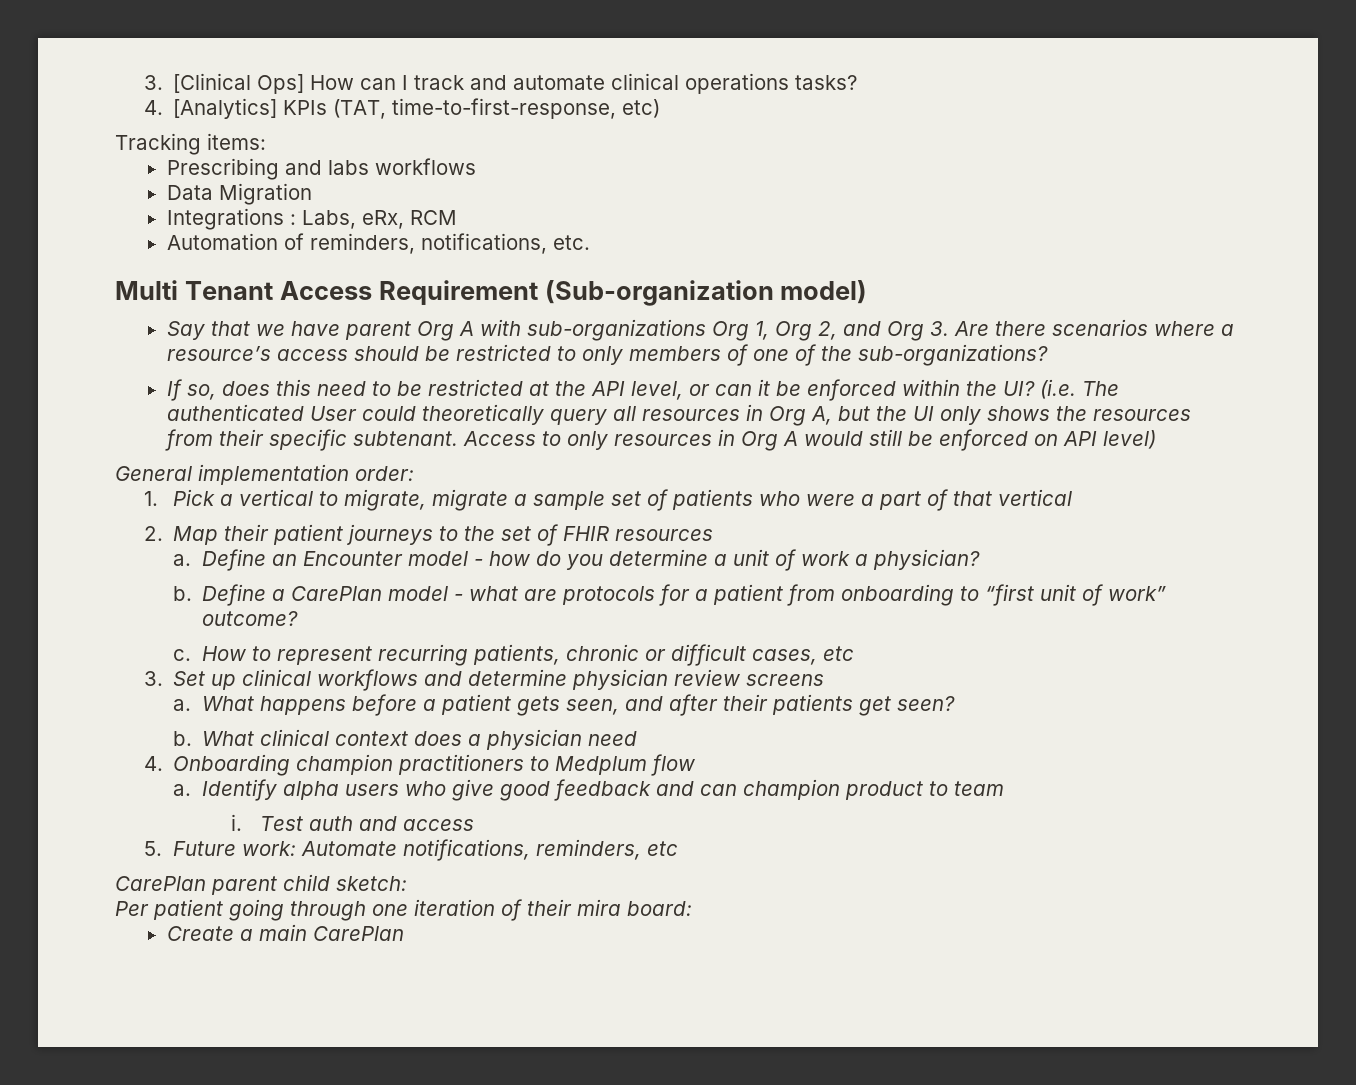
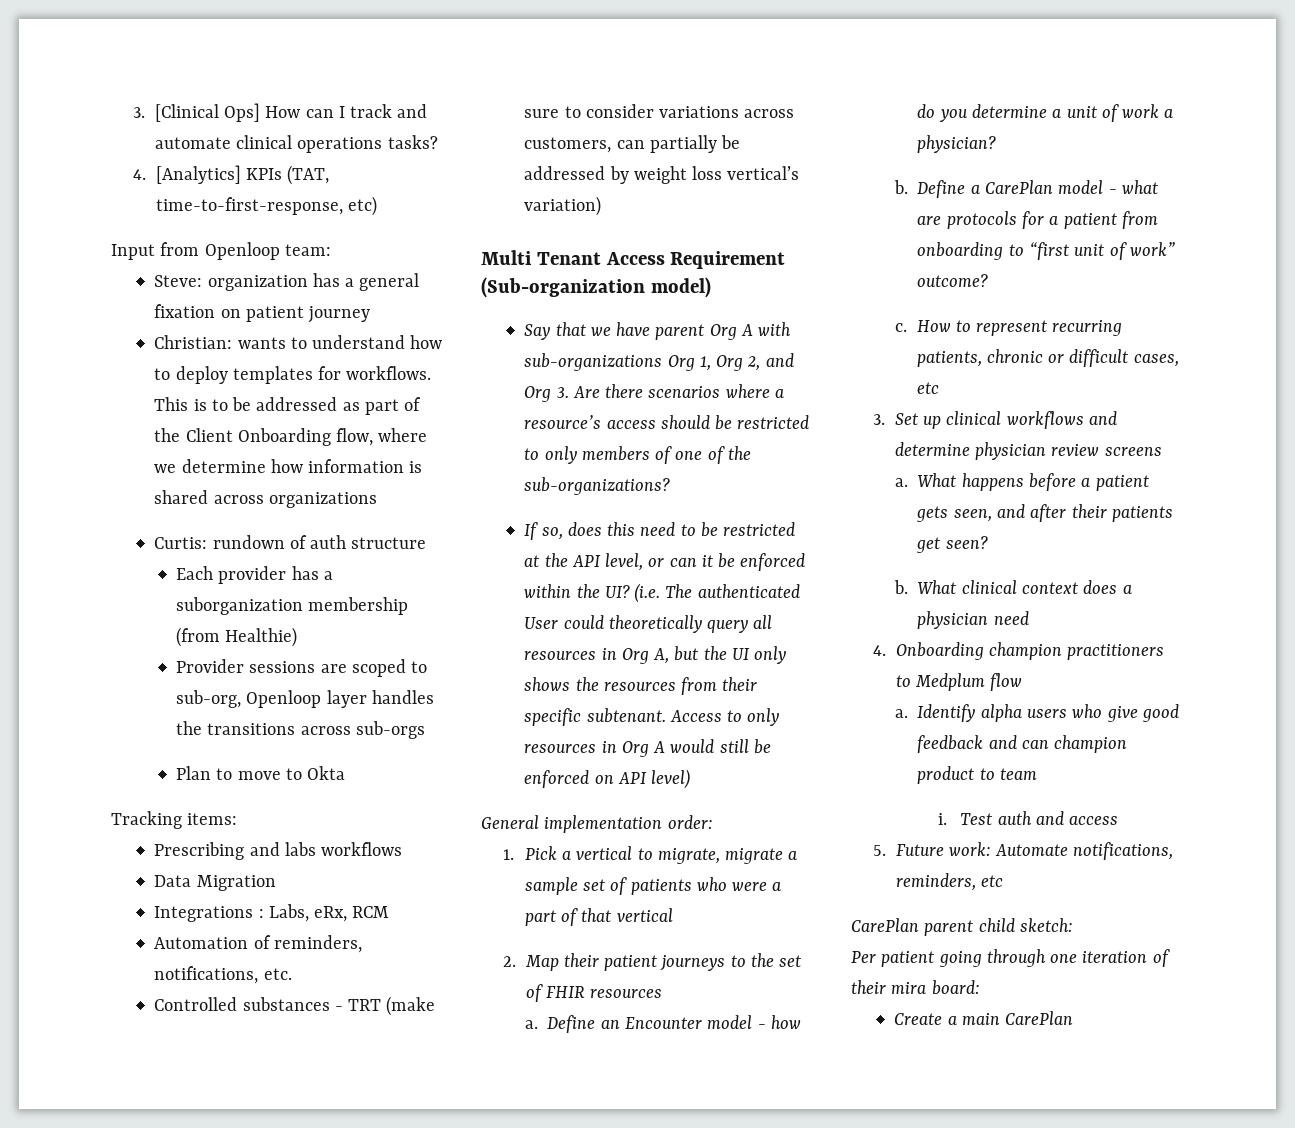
(661, 108) none -> [111,242,331,260] [154,273,420,291] [154,304,371,323] [154,335,443,349] [154,366,432,384] [154,397,422,415] [154,428,428,446] [154,459,423,473] [154,490,377,508] [154,535,427,549] [176,566,333,584] [176,597,409,615] [176,627,298,647] [176,659,428,677] [176,690,434,708] [176,721,425,739] [176,766,346,780] // Input from Openloop team: // Steve: organization has a general fixation on patient journey // Christian: wants to understand how to deploy templates for workflows. This is to be addressed as part of the Client Onboarding flow, where we determine how information is shared across organizations // Curtis: rundown of auth structure // Each provider has a suborganization membership (from Healthie) // Provider sessions are scoped to sub-org, Openloop layer handles the transitions across sub-orgs // Plan to move to Okta
(590, 242) none -> [154,996,436,1016] [524,104,795,118] [524,135,741,153] [524,166,800,184] [524,196,602,216] // Controlled substances - TRT (make sure to consider variations across customers, can partially be addressed by weight loss vertical’s variation)

